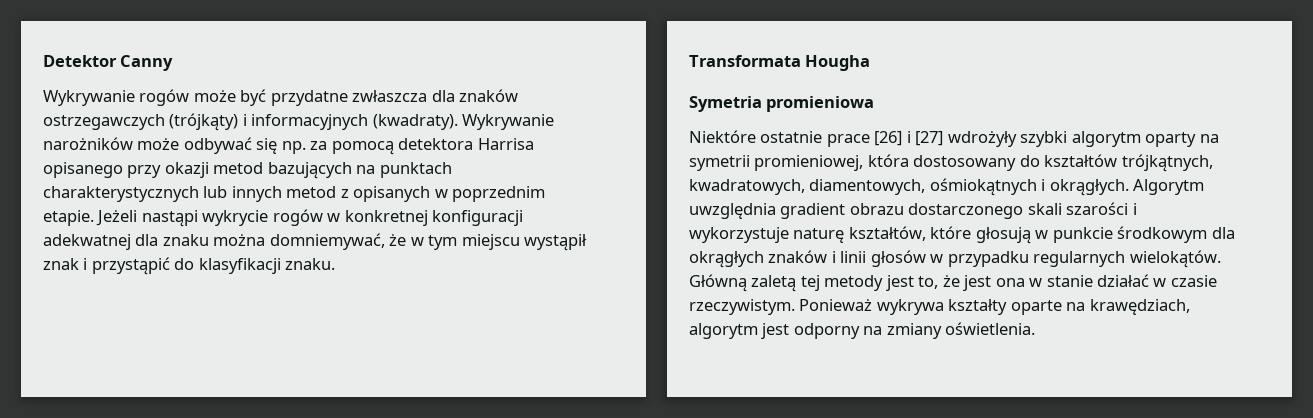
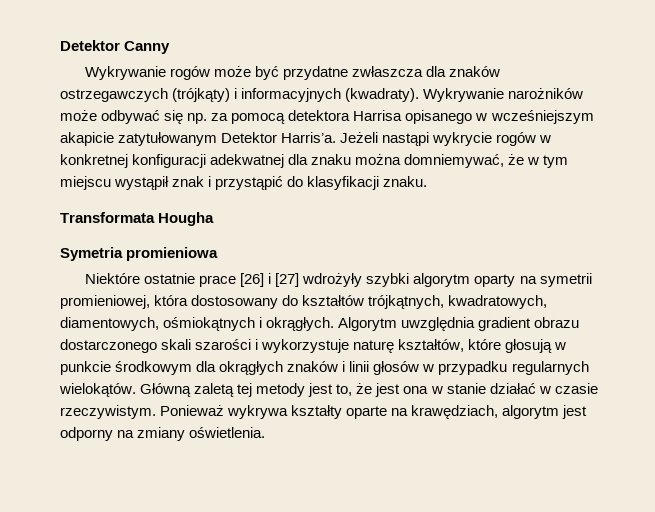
[127,162,452,179] [43,186,546,202] [43,210,94,226] przy okazji metod bazujących na punktach charakterystycznych lub innych metod z opisanych w poprzednim etapie. -> [475,110,594,124] [60,132,337,146] w wcześniejszym akapicie zatytułowanym Detektor Harris’a.

